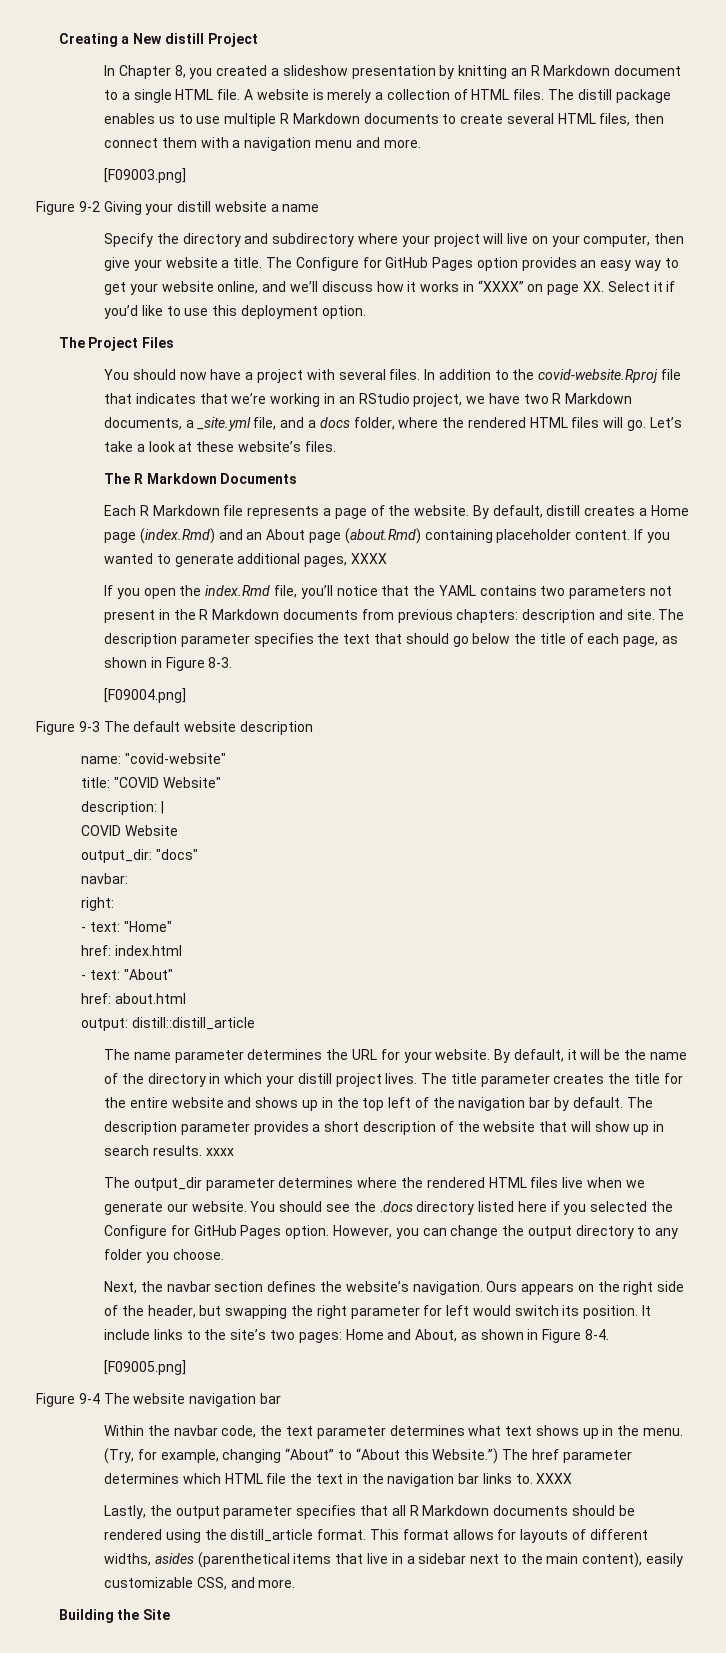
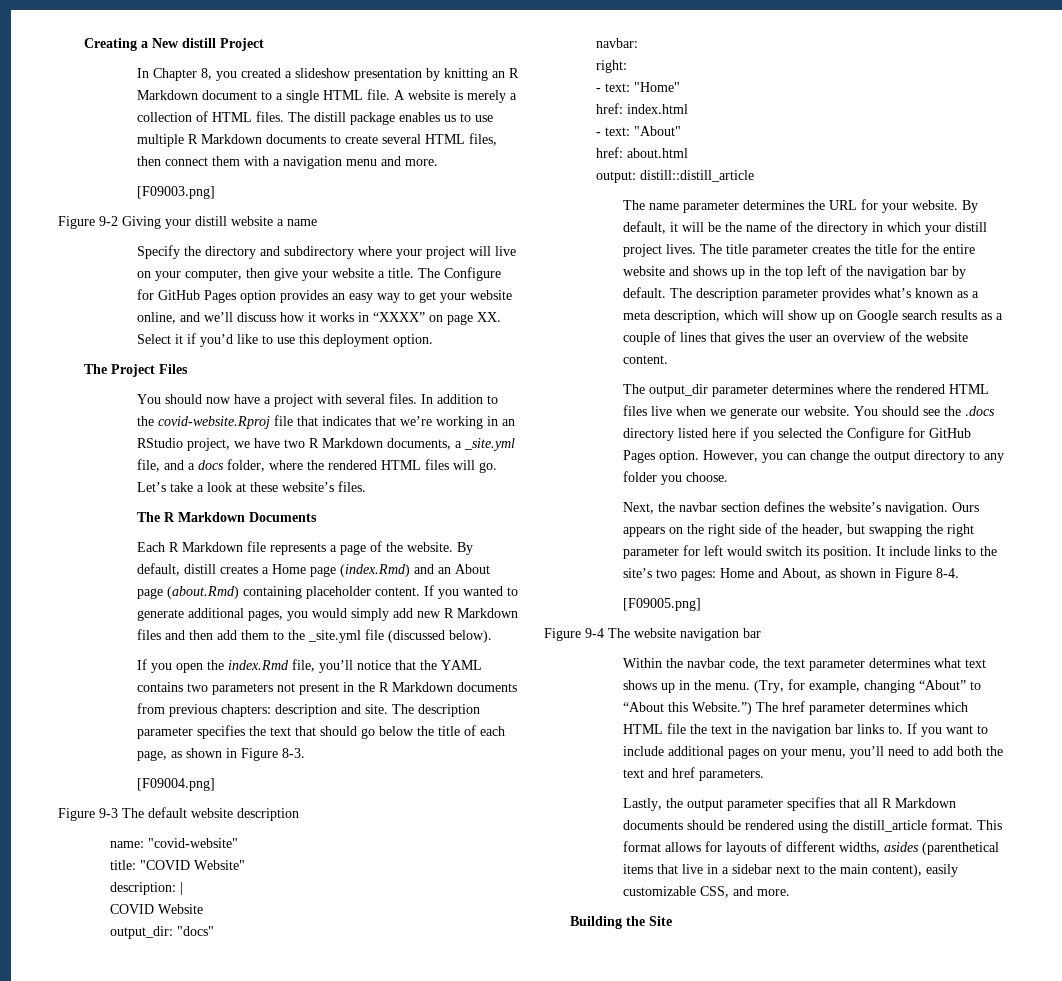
[351,553,388,564] XXXX -> [286,608,518,621] [136,629,492,643] you would simply add new R Markdown files and then add them to the _site.yml file (discussed below).
[312,1121,665,1135] [104,1145,234,1156] a short description of the website that will show up in search results. xxxx -> [873,288,979,298] [622,310,1003,323] [622,331,968,345] [622,355,668,364] what’s known as a meta description, which will show up on Google search results as a couple of lines that gives the user an overview of the website content.
[536,1473,573,1484] XXXX -> [906,723,988,737] [622,746,1003,759] [622,767,764,781] If you want to include additional pages on your menu, you’ll need to add both the text and href parameters.

